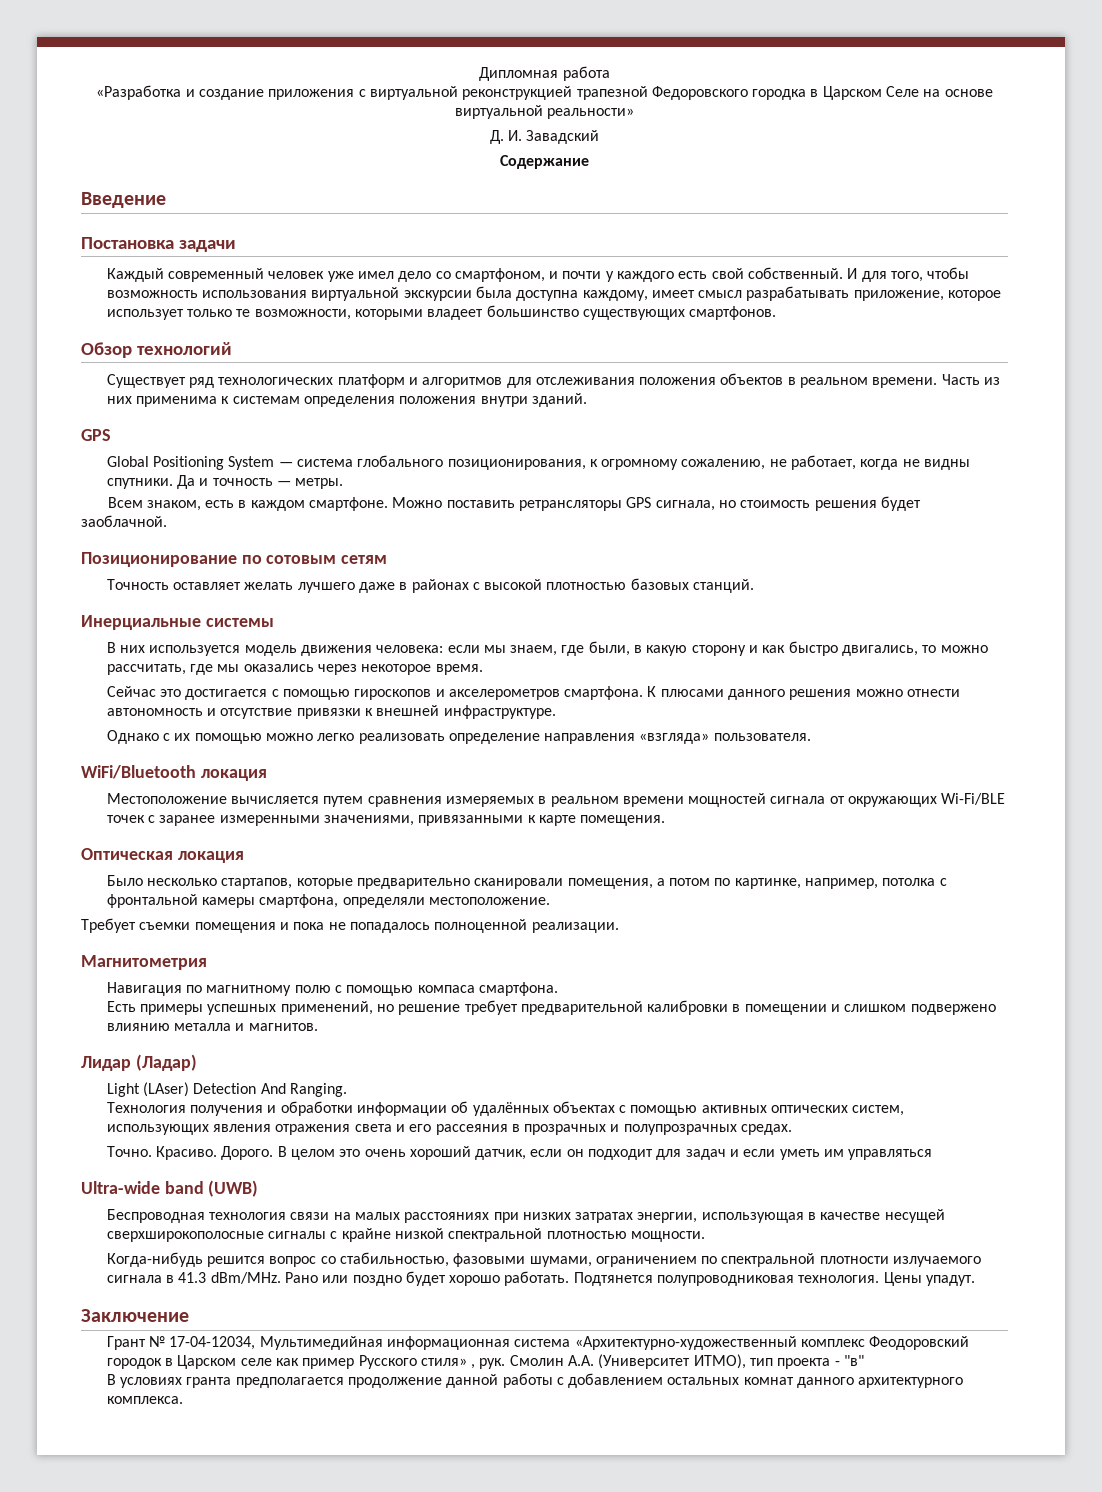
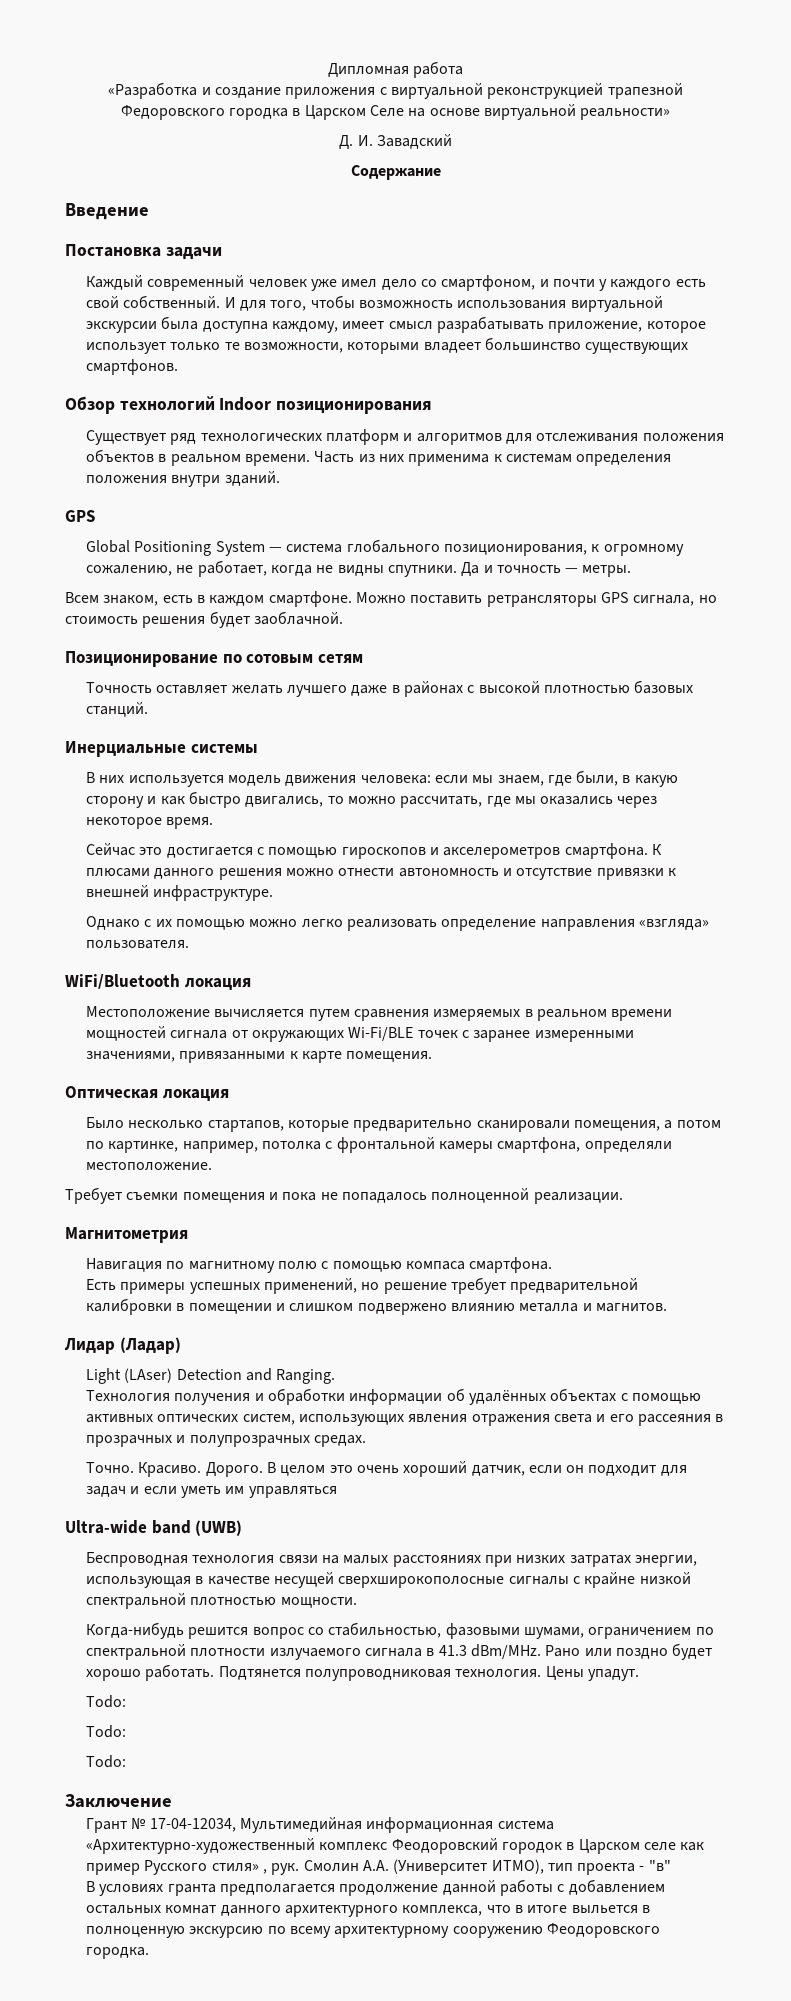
(232, 348) none -> [219,397,433,414] Indoor позиционирования
[260,1083,286,1094] And -> [245,1368,272,1381] and
(976, 1280) none -> [85,1695,126,1708] [85,1725,126,1738] [85,1755,126,1768] // Todo: // Todo: // Todo:
[106,1396,183,1404] комплекса. -> [402,1905,650,1916] [85,1923,660,1938] [85,1947,149,1959] комплекса, что в итоге выльется в полноценную экскурсию по всему архитектурному сооружению Феодоровского городка.

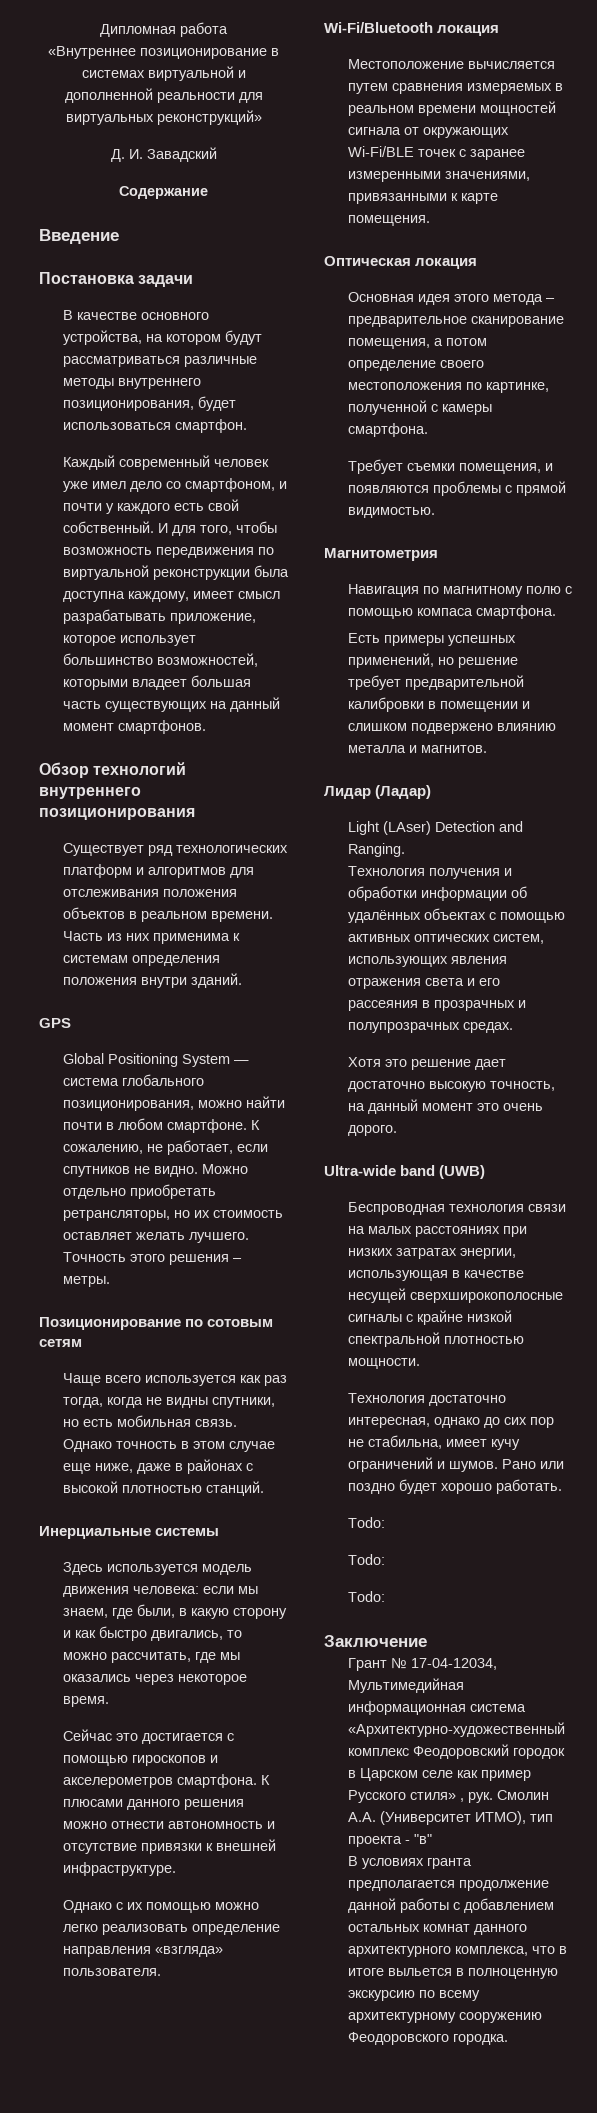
[108,82,683,99] [120,104,671,120] «Разработка и создание приложения с виртуальной реконструкцией трапезной Федоровского городка в Царском Селе на основе виртуальной реальности» -> [48,46,279,59] [81,66,246,81] [64,88,263,103] [65,110,262,125] «Внутреннее позиционирование в системах виртуальной и дополненной реальности для виртуальных реконструкций»
(222, 253) none -> [62,310,209,320] [62,330,262,345] [62,356,257,367] [62,378,201,389] [62,396,236,411] [62,419,247,433] // В качестве основного устройства, на котором будут рассматриваться различные методы внутреннего позиционирования, будет использоваться смартфон.
[457,296,663,312] [85,321,157,333] использования виртуальной экскурсии -> [155,547,274,558] [62,565,250,580] передвижения по виртуальной реконструкции
[170,337,689,354] только те возможности, которыми владеет большинство существующих -> [62,653,258,667] [62,675,251,690] [62,697,280,712] [62,723,114,731] большинство возможностей, которыми владеет большая часть существующих на данный момент
[219,397,272,411] Indoor -> [39,787,141,799] внутреннего
[591,544,684,556] [85,560,632,577] [65,591,717,607] [65,611,343,628] [65,651,363,667] [85,682,347,697] к огромному сожалению, не работает, когда не видны спутники. Да и точность — метры. // Всем знаком, есть в каждом смартфоне. Можно поставить ретрансляторы GPS сигнала, но стоимость решения будет заоблачной. // Позиционирование по сотовым сетям // Точность оставляет желать лучшего -> [197,1096,285,1108] [62,1118,260,1133] [62,1140,268,1155] [62,1164,248,1177] [62,1184,216,1199] [62,1210,283,1221] [62,1232,249,1243] [62,1252,242,1265] [62,1276,110,1287] [39,1317,274,1330] [39,1339,82,1347] [62,1373,287,1386] [62,1397,275,1408] [62,1415,237,1427] [62,1439,275,1452] [62,1463,133,1474] можно найти почти в любом смартфоне. К сожалению, не работает, если спутников не видно. Можно отдельно приобретать ретрансляторы, но их стоимость оставляет желать лучшего. Точность этого решения – метры. // Позиционирование по сотовым сетям // Чаще всего используется как раз тогда, когда не видны спутники, но есть мобильная связь. Однако точность в этом случае еще ниже,
[634,680,694,694] базовых -> (202, 1489) none
[85,772,125,783] В них -> [62,1562,103,1575] Здесь
[65,974,180,989] WiFi/Bluetooth -> [324,22,433,33] Wi-Fi/Bluetooth
[85,1117,721,1132] [85,1137,672,1153] [85,1162,212,1171] [65,1187,623,1204] Было несколько стартапов, которые предварительно сканировали помещения, а потом по картинке, например, потолка c фронтальной камеры смартфона, определяли местоположение. // Требует съемки помещения и пока не попадалось полноценной реализации. -> [347,292,555,305] [347,316,564,327] [347,338,487,349] [347,360,484,371] [347,382,549,393] [347,400,492,415] [347,423,428,437] [347,459,553,474] [347,481,566,496] [347,507,435,518] Основная идея этого метода – предварительное сканирование помещения, а потом определение своего местоположения по картинке, полученной с камеры смартфона. // Требует съемки помещения, и появляются проблемы с прямой видимостью.
[85,1461,687,1477] [85,1486,337,1498] Точно. Красиво. Дорого. В целом это очень хороший датчик, если он подходит для задач и если уметь им управляться -> [347,1057,506,1070] [347,1081,555,1092] [347,1099,543,1114] [347,1125,397,1136] Хотя это решение дает достаточно высокую точность, на данный момент это очень дорого.
[85,1622,714,1639] [85,1644,541,1660] Когда-нибудь решится вопрос со стабильностью, фазовыми шумами, ограничением по спектральной плотности излучаемого сигнала в 41.3 dBm/MHz. -> [347,1393,506,1406] [347,1417,554,1428] [347,1435,520,1450] [347,1457,498,1472] Технология достаточно интересная, однако до сих пор не стабильна, имеет кучу ограничений и шумов.
[218,1666,639,1681] Подтянется полупроводниковая технология. Цены упадут. -> (562, 1486) none

